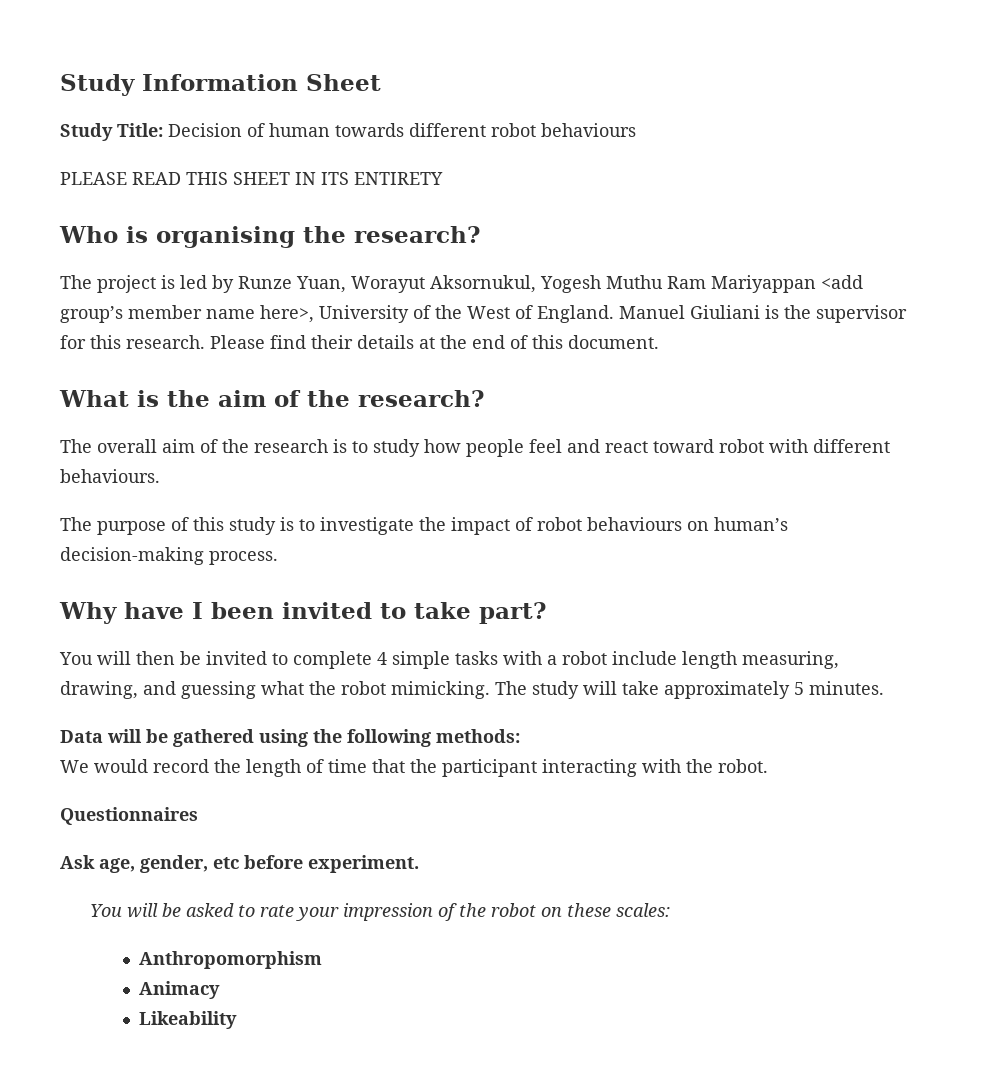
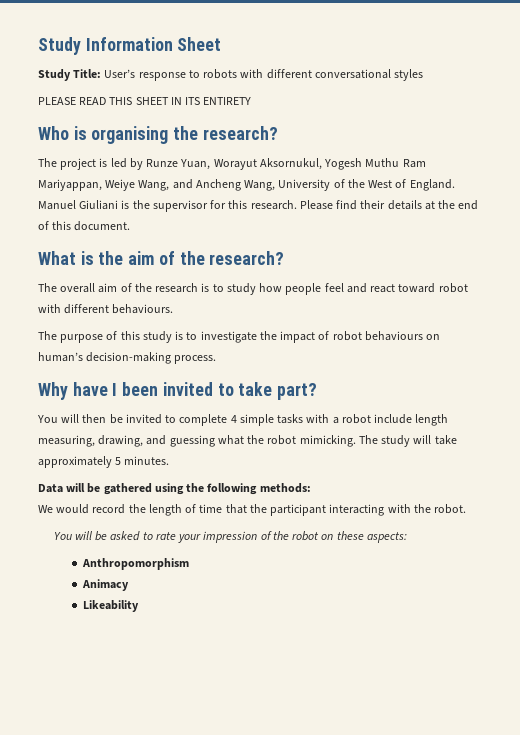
[168,123,636,137] Decision of human towards different robot behaviours -> [104,69,424,81] User’s response to robots with different conversational styles
[711,275,863,293] [60,305,314,323] Mariyappan <add group’s member name here>, -> [38,179,276,191] Mariyappan, Weiye Wang, and Ancheng Wang,
[60,807,198,825] [60,855,419,873] // Questionnaires // Ask age, gender, etc before experiment. -> (467, 509) none
[615,903,670,917] scales: -> [366,532,407,543] aspects:

